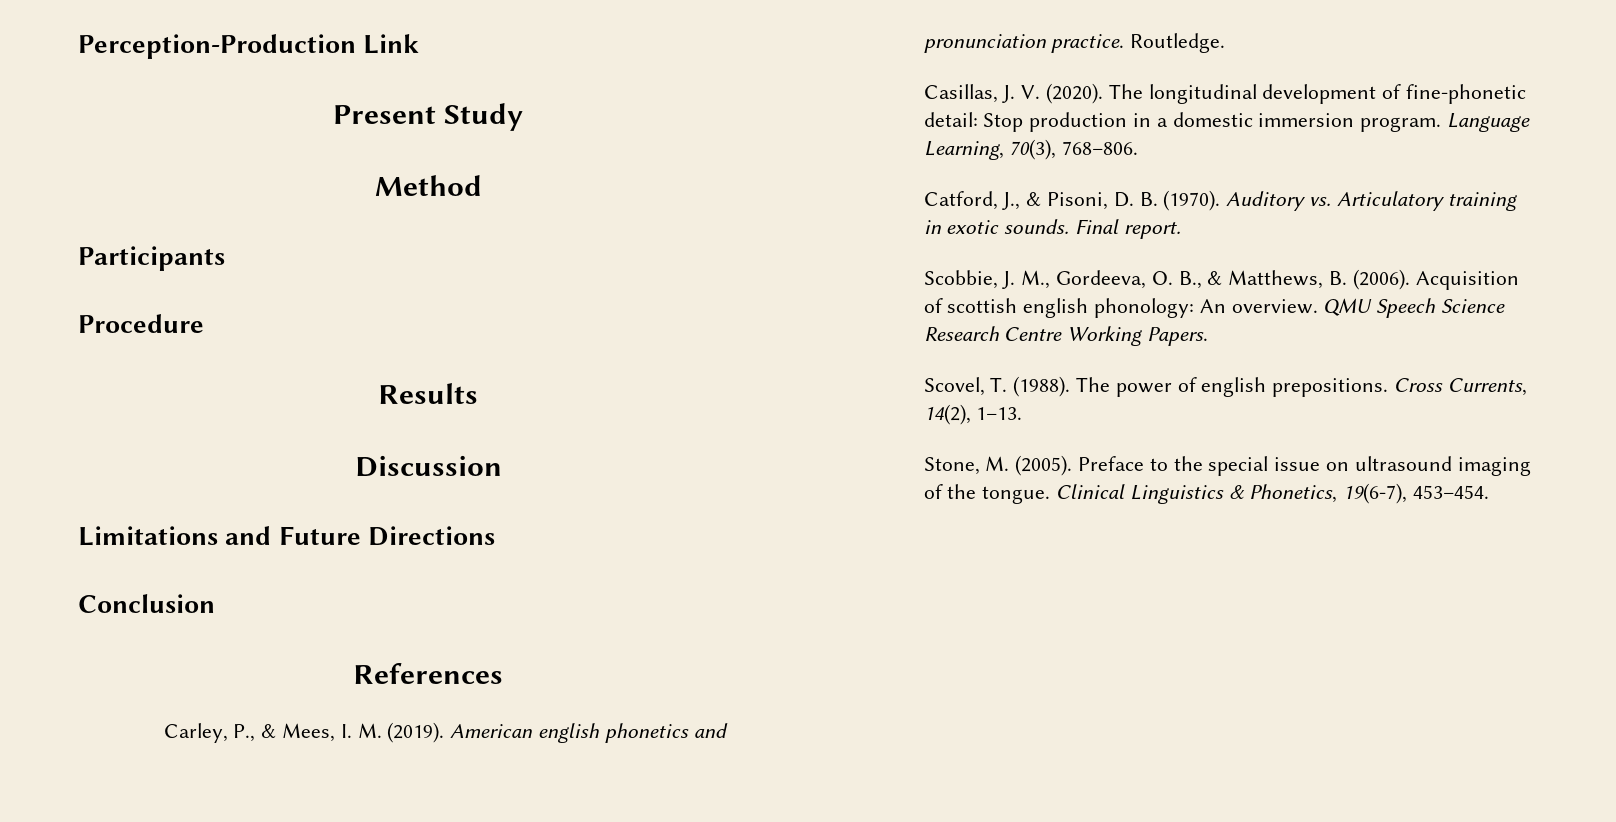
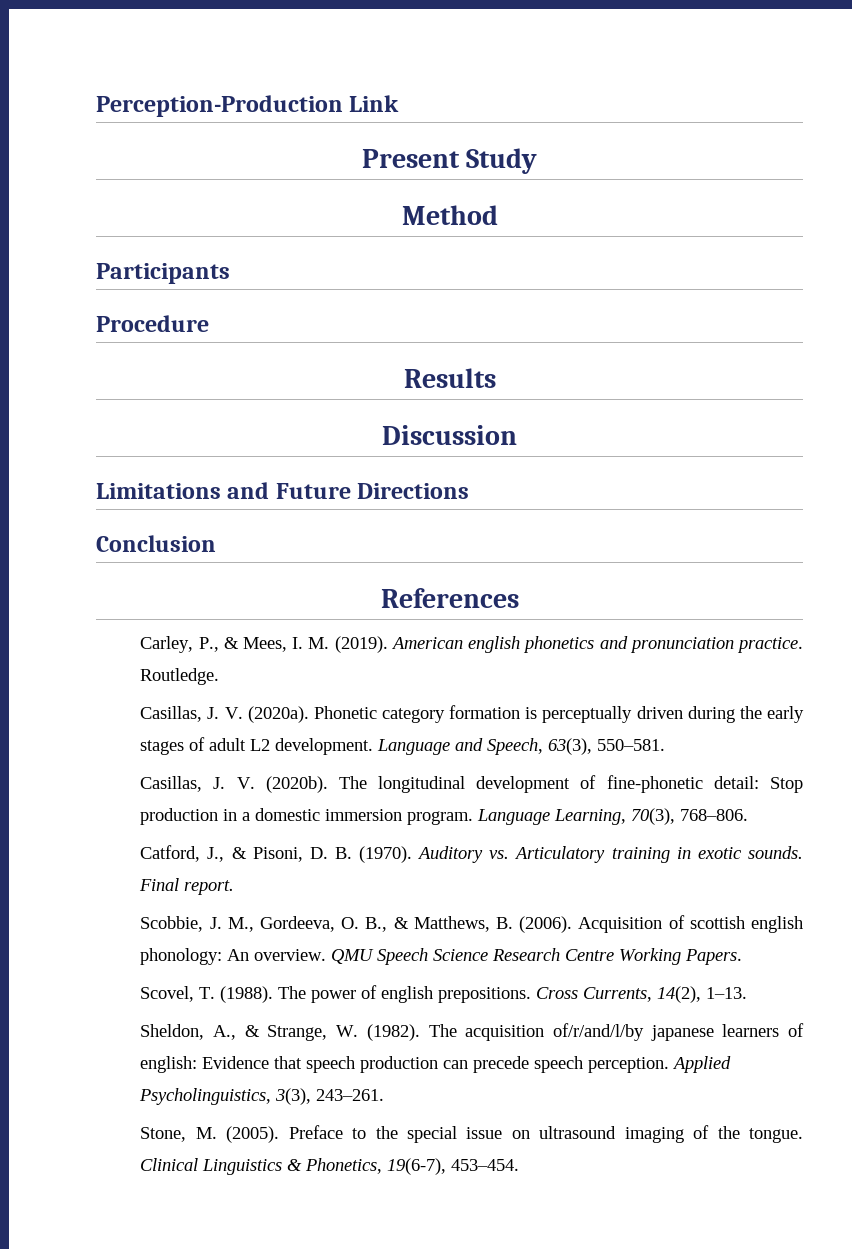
[1045,83,1103,104] (2020). -> [247,705,804,723] [140,737,666,755] [140,776,328,793] (2020a). Phonetic category formation is perceptually driven during the early stages of adult L2 development. Language and Speech, 63(3), 550–581. // Casillas, J. V. (2020b).
(1023, 413) none -> [140,1023,804,1041] [140,1056,732,1073] [139,1088,385,1105] // Sheldon, A., & Strange, W. (1982). The acquisition of/r/and/l/by japanese learners of english: Evidence that speech production can precede speech perception. Applied Psycholinguistics, 3(3), 243–261.

